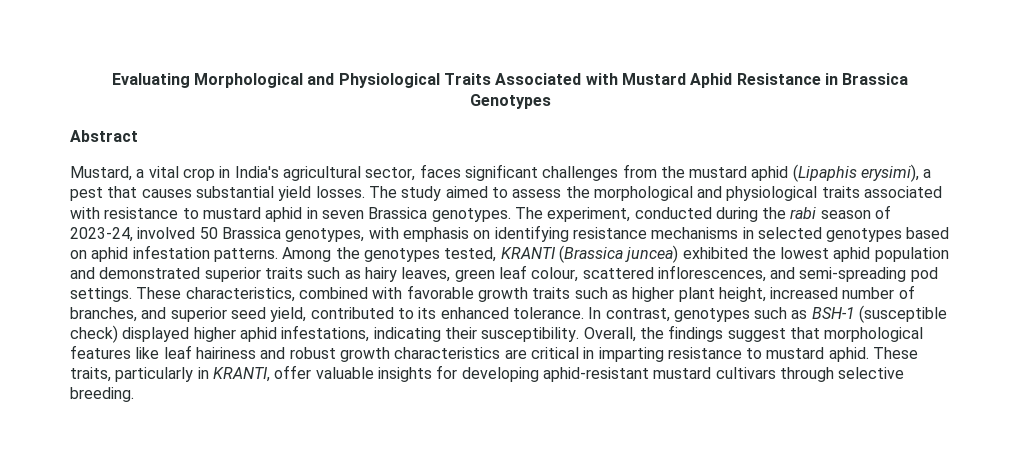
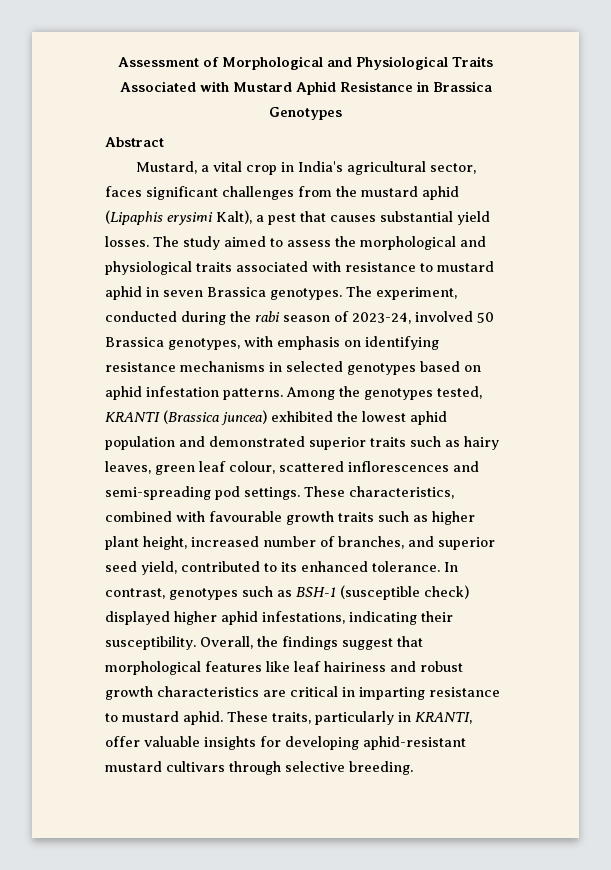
[111,73,190,88] Evaluating -> [118,57,219,67] Assessment of
[861,164,920,182] erysimi), -> [167,210,252,225] erysimi Kalt),
[657,265,766,282] inflorescences, -> [348,461,449,472] inflorescences
[406,285,474,299] favorable -> [209,511,282,522] favourable

